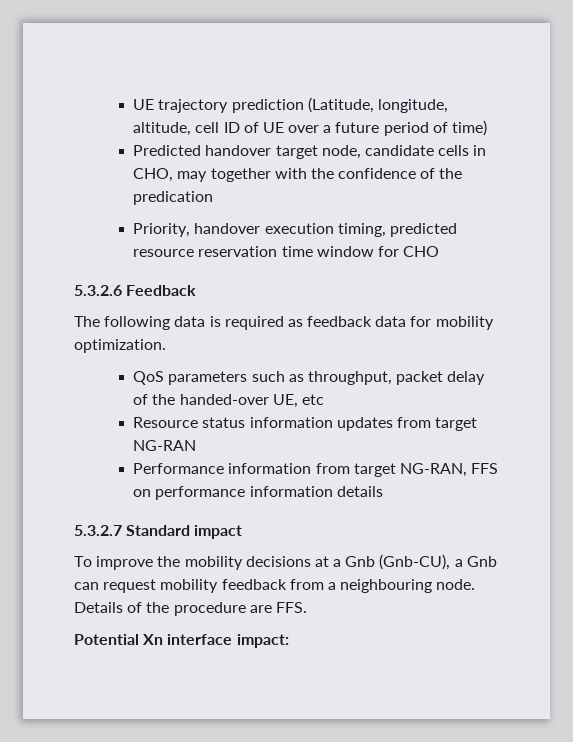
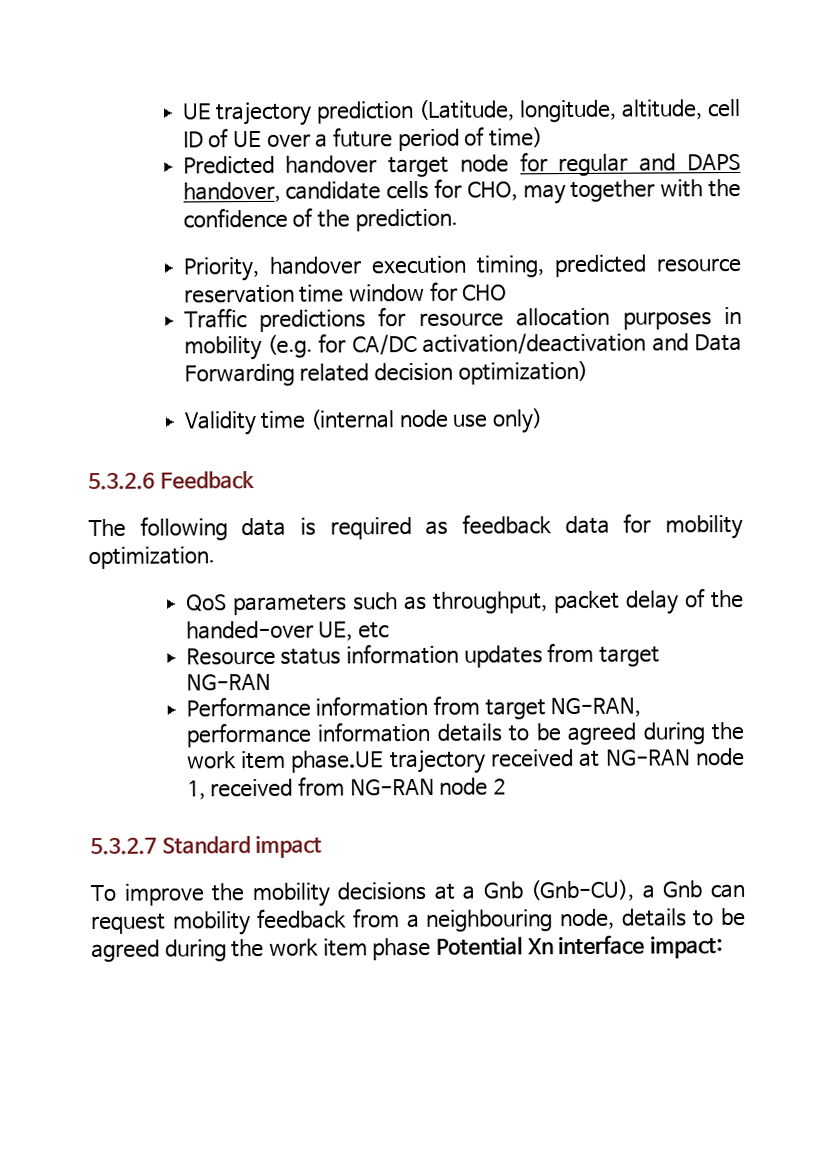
[321,145,361,159] node, -> [459,152,741,177] [182,181,281,203] node for regular and DAPS handover,
[473,145,487,156] in -> [433,178,462,198] for
[133,191,214,205] predication -> [354,208,458,232] prediction.
(440, 251) none -> [183,306,742,332] [183,332,743,361] [183,360,588,387] [183,408,543,436] // Traffic predictions for resource allocation purposes in mobility (e.g. for CA/DC activation/deactivation and Data Forwarding related decision optimization) // Validity time (internal node use only)
[471,463,499,474] [133,489,152,497] FFS on -> (642, 707) none
(383, 491) none -> [508,721,744,746] [186,747,745,775] [186,776,506,800] to be agreed during the work item phase.UE trajectory received at NG-RAN node 1, received from NG-RAN node 2
[436,579,476,590] [74,602,307,616] node. Details of the procedure are FFS. // -> [559,907,747,930] [91,937,432,963] node, details to be agreed during the work item phase

